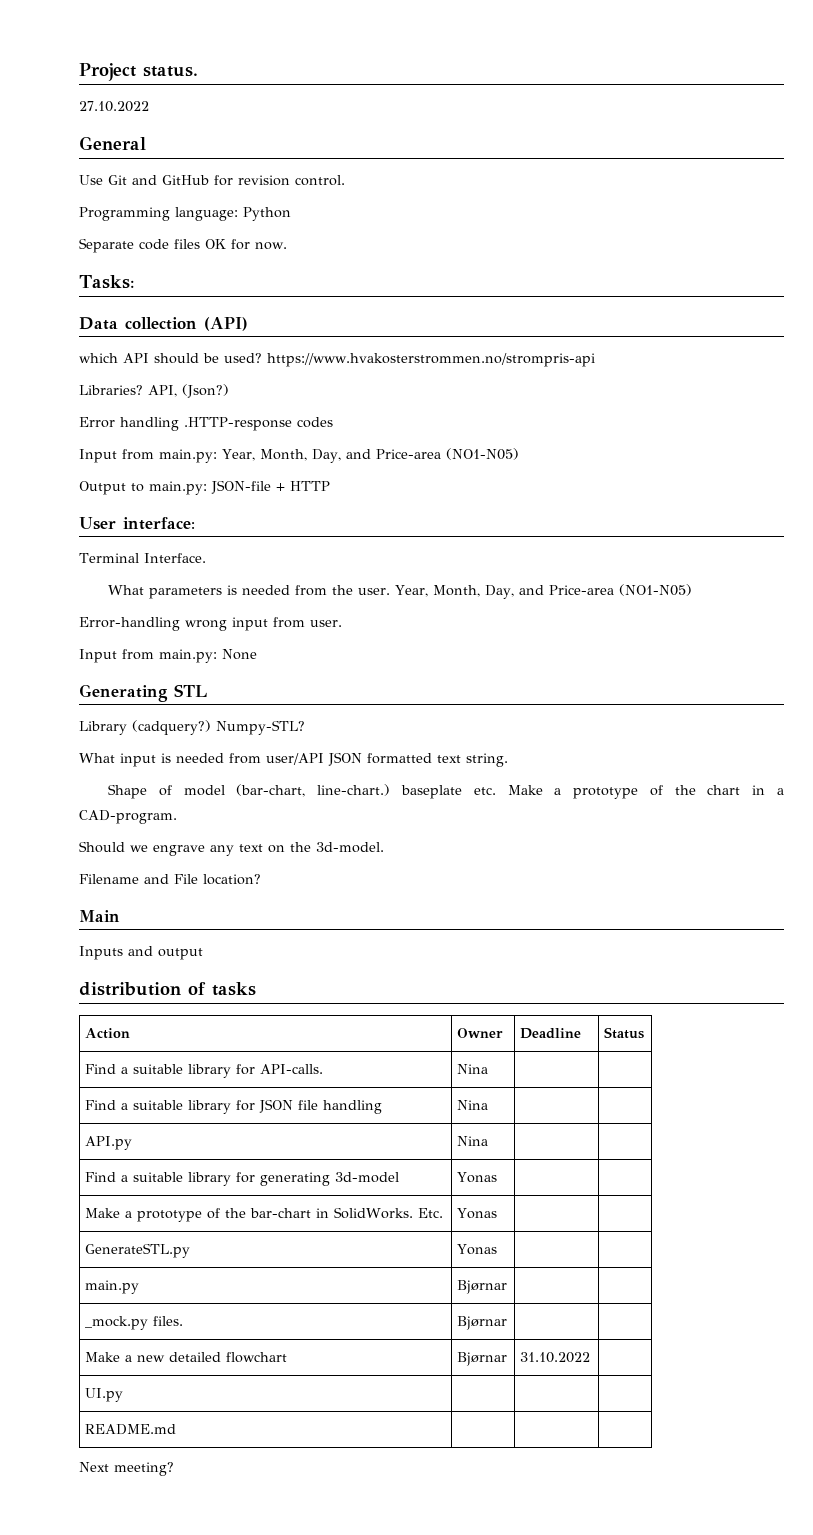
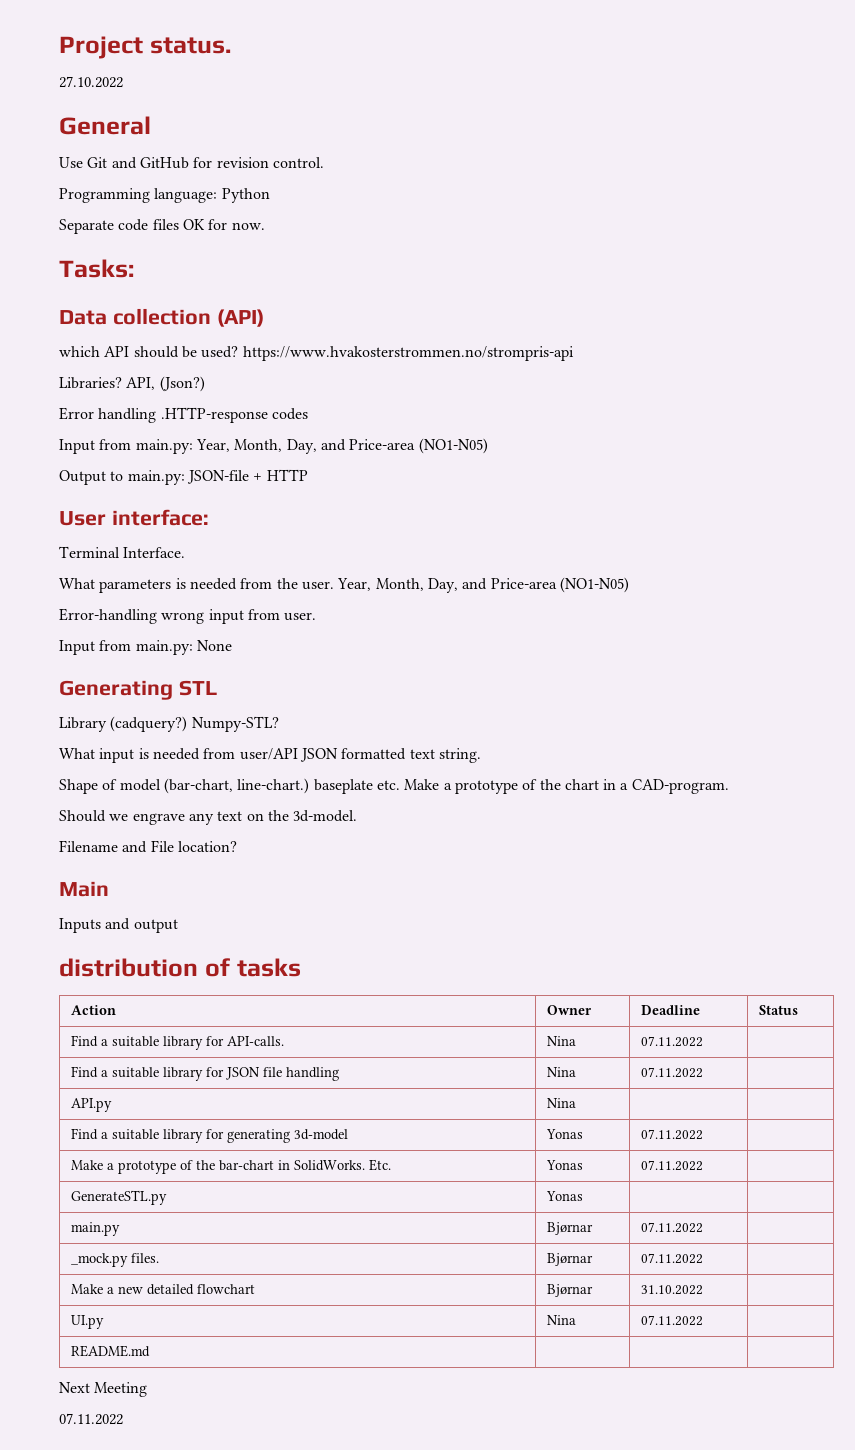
(489, 1069) none -> [640,1036,703,1047] 07.11.2022
(489, 1105) none -> [640,1067,703,1078] 07.11.2022
(498, 1177) none -> [640,1129,703,1140] 07.11.2022
(498, 1213) none -> [640,1160,703,1171] 07.11.2022
(508, 1287) none -> [640,1222,703,1233] 07.11.2022
(508, 1323) none -> [640,1253,703,1264] 07.11.2022
(124, 1395) | -> [546,1315,576,1325] [640,1315,703,1326] Nina | 07.11.2022
[114,1462,174,1476] meeting? -> [94,1382,148,1397] [59,1413,123,1425] Meeting // 07.11.2022

